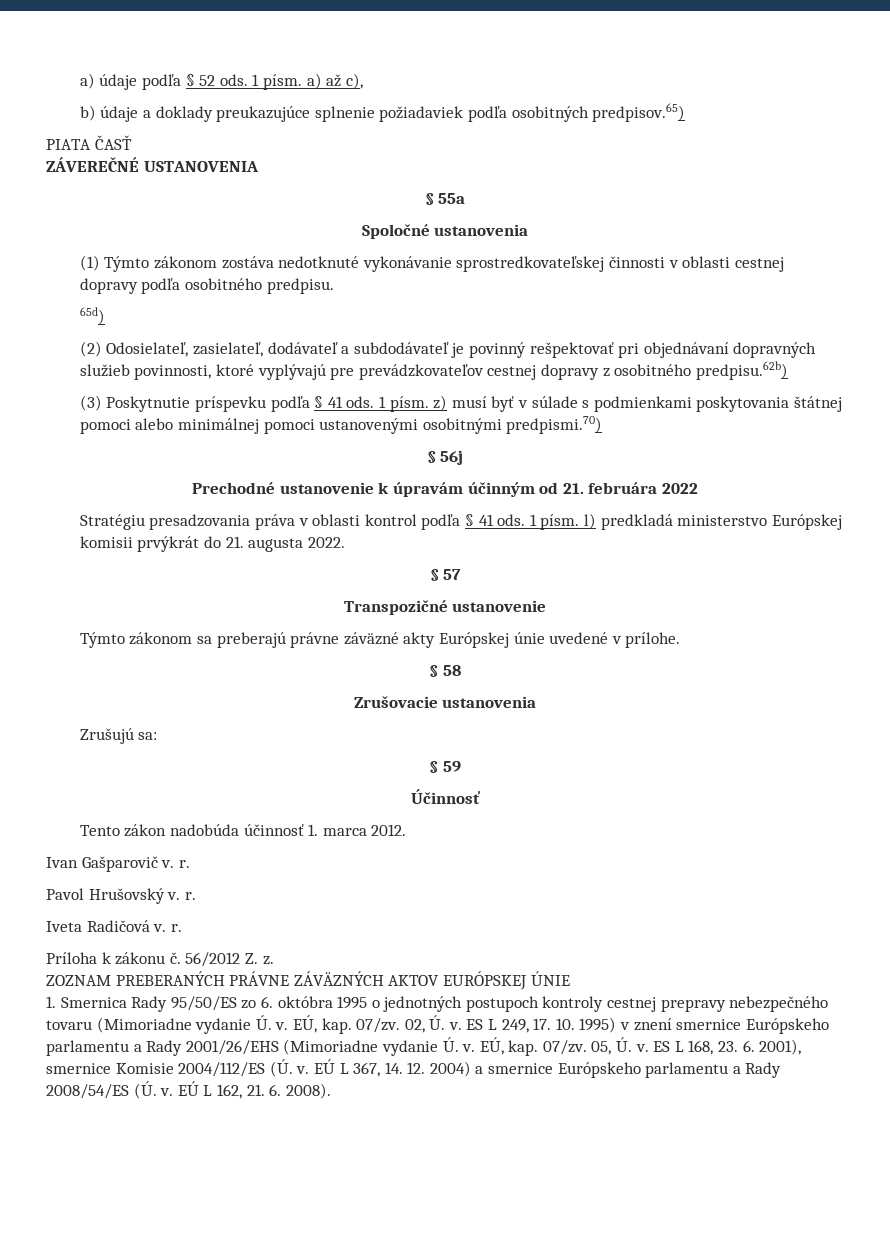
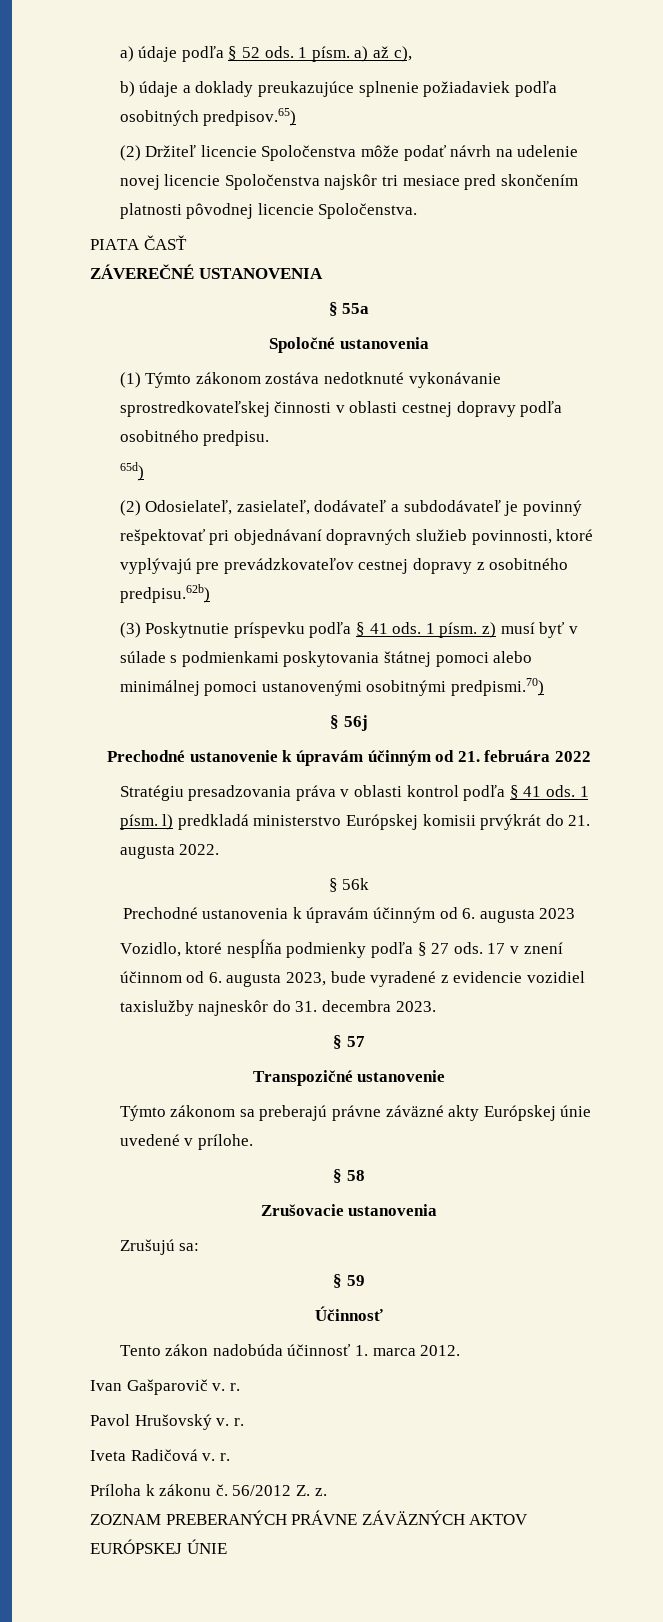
(686, 112) none -> [119,145,579,161] [119,174,578,190] [119,203,418,219] // (2) Držiteľ licencie Spoločenstva môže podať návrh na udelenie novej licencie Spoločenstva najskôr tri mesiace pred skončením platnosti pôvodnej licencie Spoločenstva.
(345, 542) none -> [328,878,370,892] [122,907,576,923] [119,939,563,958] [119,971,585,987] [119,1000,436,1016] // § 56k // Prechodné ustanovenia k úpravám účinným od 6. augusta 2023 // Vozidlo, ktoré nespĺňa podmienky podľa § 27 ods. 17 v znení účinnom od 6. augusta 2023, bude vyradené z evidencie vozidiel taxislužby najneskôr do 31. decembra 2023.
[46,996,829,1012] [46,1015,829,1034] [46,1037,802,1056] [46,1059,782,1078] [46,1081,331,1099] // 1. Smernica Rady 95/50/ES zo 6. októbra 1995 o jednotných postupoch kontroly cestnej prepravy nebezpečného tovaru (Mimoriadne vydanie Ú. v. EÚ, kap. 07/zv. 02, Ú. v. ES L 249, 17. 10. 1995) v znení smernice Európskeho parlamentu a Rady 2001/26/EHS (Mimoriadne vydanie Ú. v. EÚ, kap. 07/zv. 05, Ú. v. ES L 168, 23. 6. 2001), smernice Komisie 2004/112/ES (Ú. v. EÚ L 367, 14. 12. 2004) a smernice Európskeho parlamentu a Rady 2008/54/ES (Ú. v. EÚ L 162, 21. 6. 2008). -> (227, 1546) none

